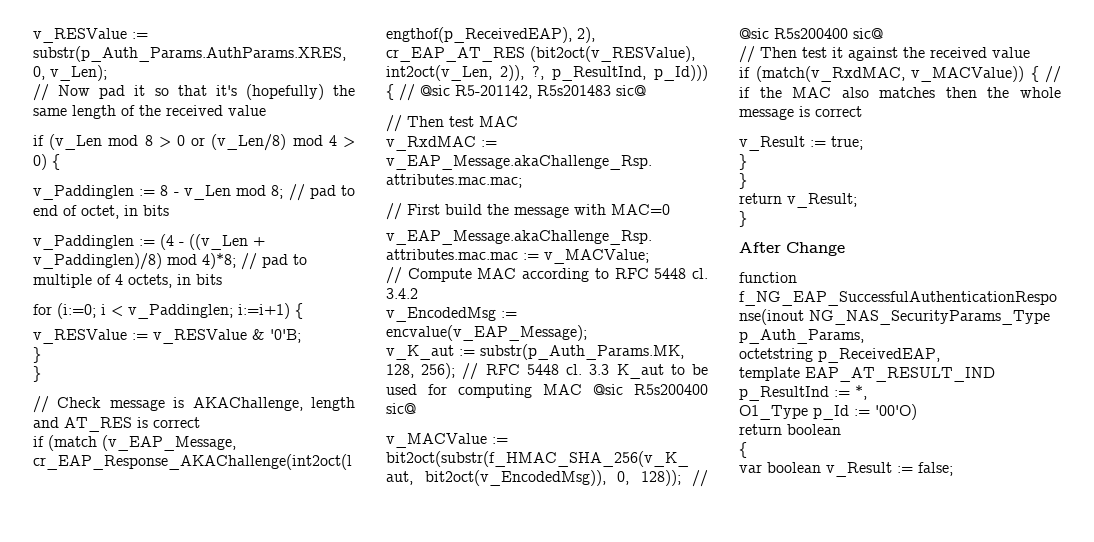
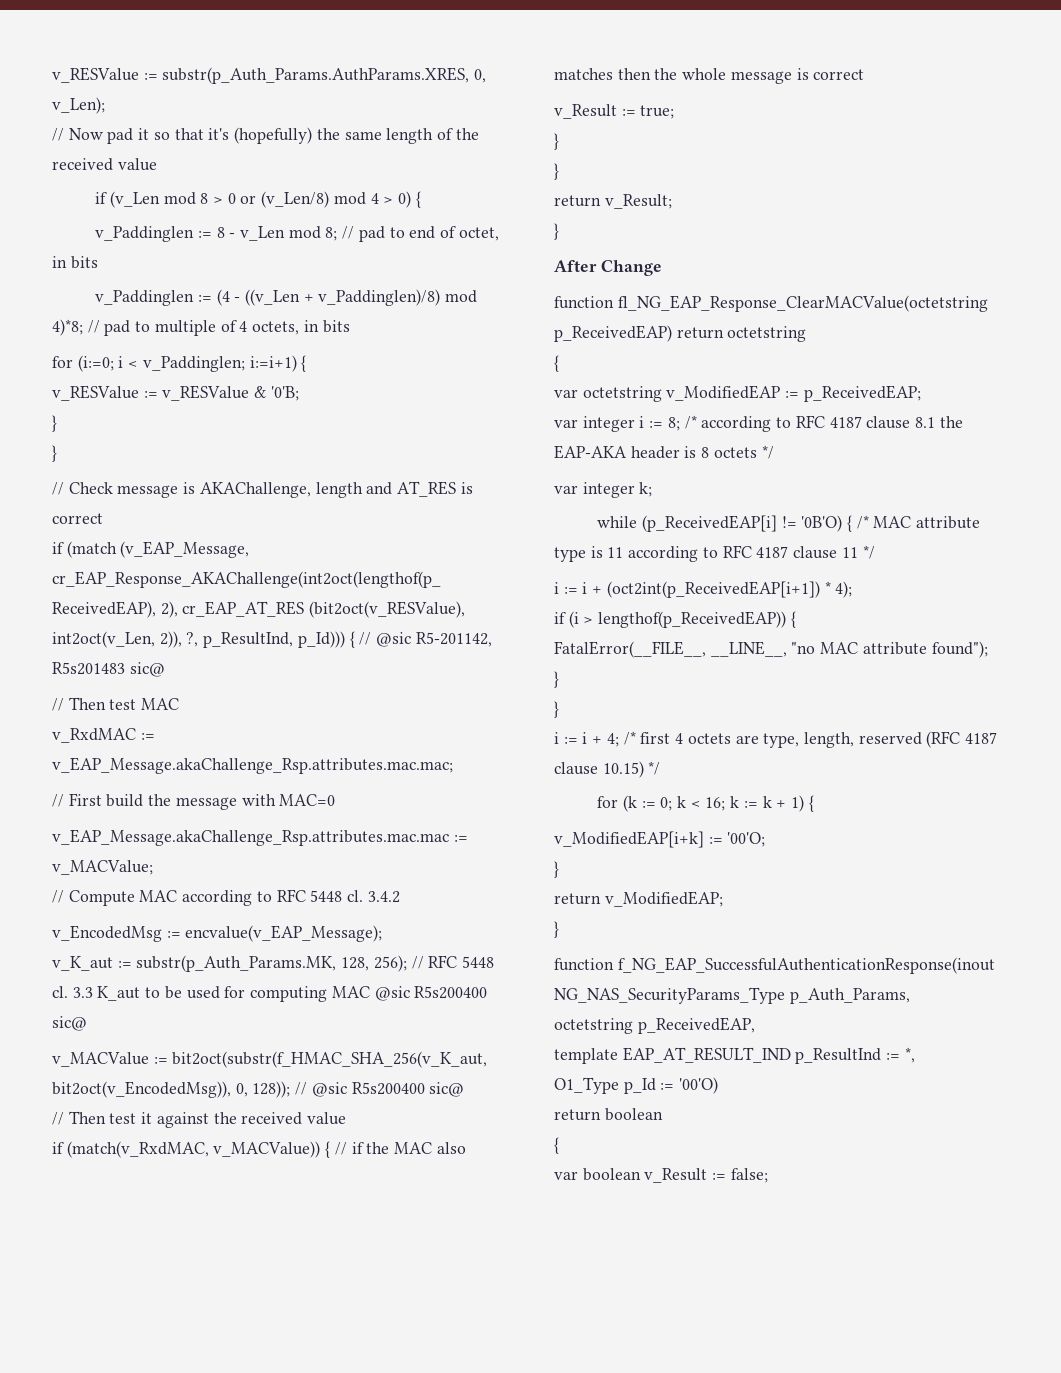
(845, 249) none -> [554,295,988,312] [554,325,807,342] [554,355,559,372] [554,385,921,402] [554,415,963,432] [554,445,774,459] [554,482,653,498] [597,515,981,532] [554,545,875,562] [554,581,853,598] [554,611,796,628] [554,641,988,658] [554,671,559,688] [554,701,559,718] [554,731,998,748] [554,761,661,778] [597,795,814,812] [554,831,766,848] [554,861,559,878] [554,891,723,907] [554,921,559,938] // function fl_NG_EAP_Response_ClearMACValue(octetstring p_ReceivedEAP) return octetstring // { // var octetstring v_ModifiedEAP := p_ReceivedEAP; // var integer i := 8; /* according to RFC 4187 clause 8.1 the EAP-AKA header is 8 octets */ // var integer k; // while (p_ReceivedEAP[i] != '0B'O) { /* MAC attribute type is 11 according to RFC 4187 clause 11 */ // i := i + (oct2int(p_ReceivedEAP[i+1]) * 4); // if (i > lengthof(p_ReceivedEAP)) { // FatalError(__FILE__, __LINE__, "no MAC attribute found"); // } // } // i := i + 4; /* first 4 octets are type, length, reserved (RFC 4187 clause 10.15) */ // for (k := 0; k < 16; k := k + 1) { // v_ModifiedEAP[i+k] := '00'O; // } // return v_ModifiedEAP; // }

